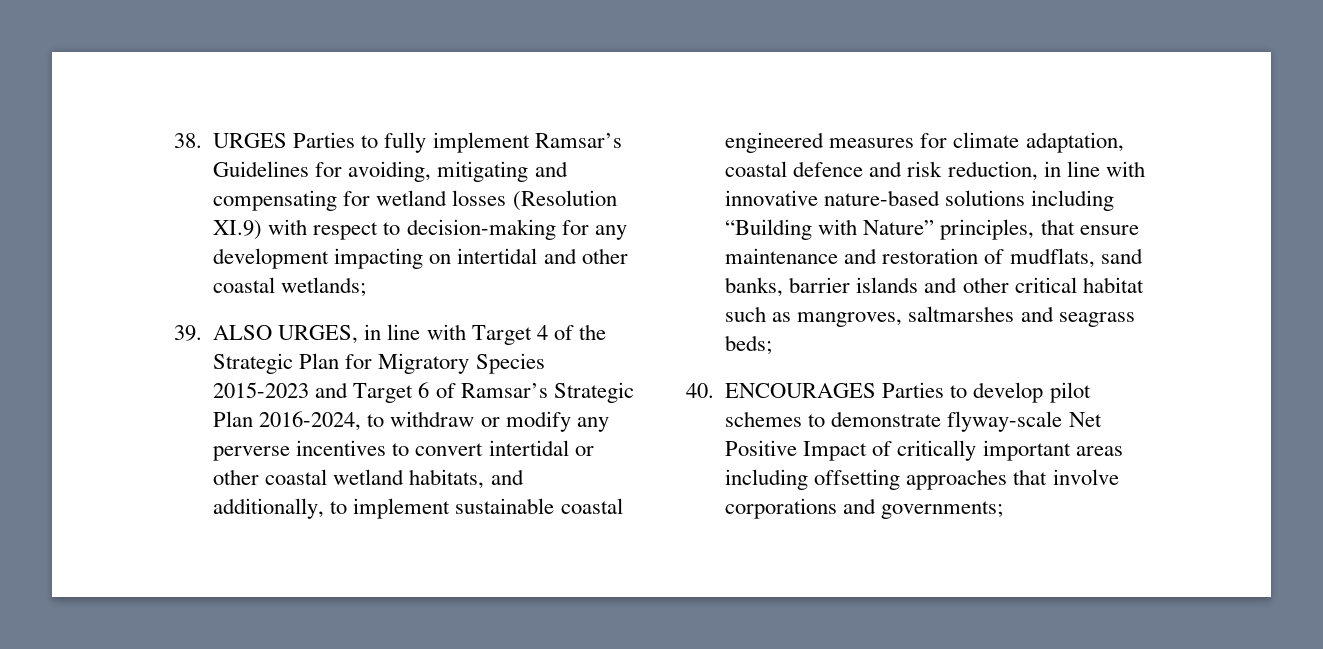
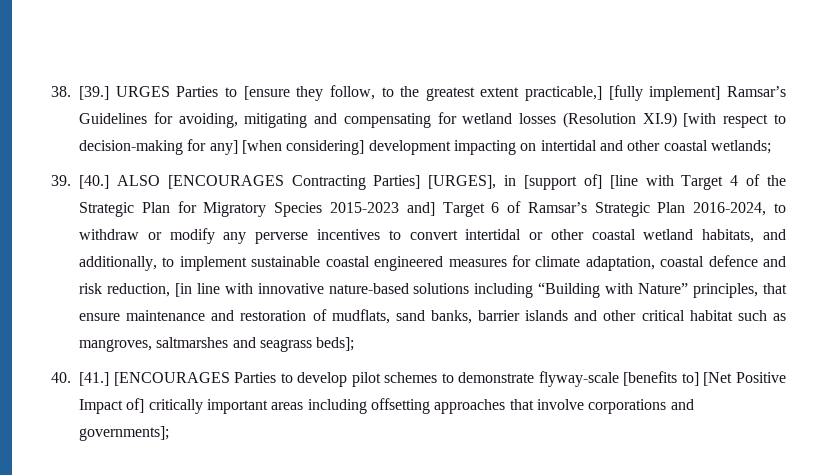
(202, 140) none -> [79,86,109,100] [39.]
[384,132,530,153] fully implement -> [243,85,721,101] [ensure they follow, to the greatest extent practicable,] [fully implement]
[268,219,308,235] with -> [683,113,717,127] [with
[594,225,627,240] any -> [209,140,365,155] any] [when considering]
[213,324,421,344] ALSO URGES, in line -> [79,174,638,190] [40.] ALSO [ENCOURAGES Contracting Parties] [URGES], in [support of] [line
[315,382,349,398] and -> [406,202,435,216] and]
[1043,161,1061,177] in -> [174,283,192,297] [in
[725,335,773,355] beds; -> [316,337,355,351] beds];
[725,383,877,398] ENCOURAGES -> [79,372,230,386] [41.] [ENCOURAGES
[1068,412,1102,427] Net -> [623,371,733,386] [benefits to] [Net
[872,441,893,456] of -> [126,398,145,413] of]
[881,501,1004,519] governments; -> [79,426,169,441] governments];

